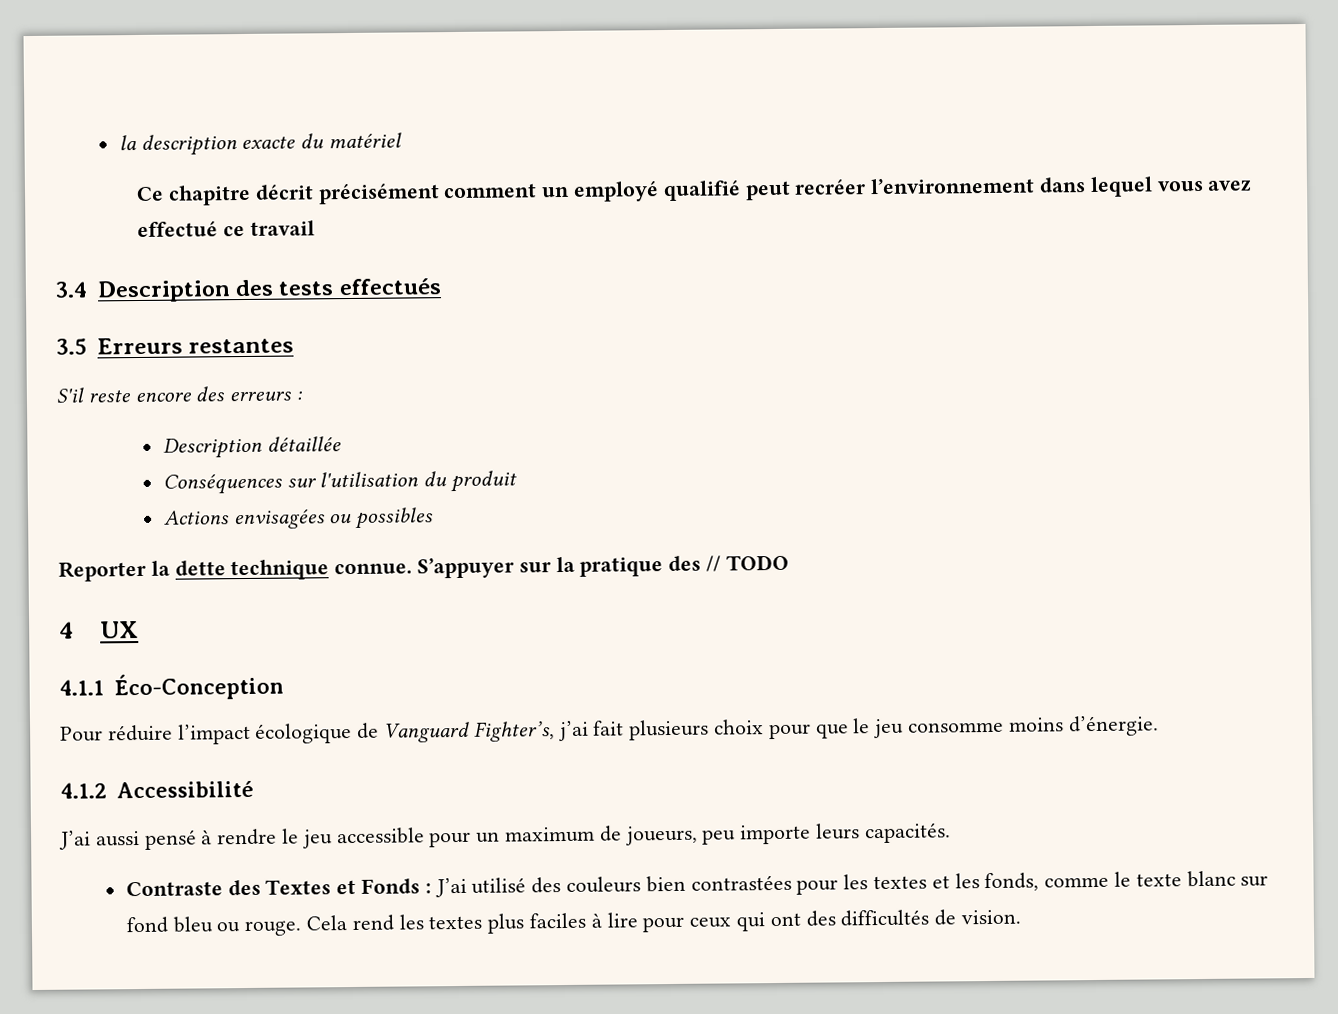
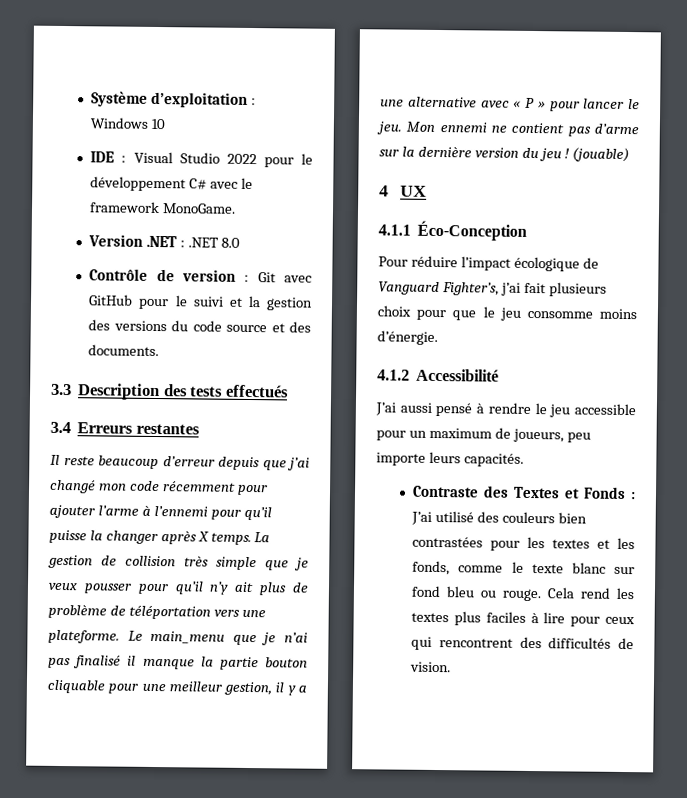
[118,132,402,156] [136,176,1253,206] [137,220,315,237] [55,281,87,298] la description exacte du matériel // Ce chapitre décrit précisément comment un employé qualifié peut recréer l’environnement dans lequel vous avez effectué ce travail // 3.4 -> [91,91,257,108] [90,117,166,130] [90,151,313,168] [90,176,254,192] [89,201,237,214] [88,234,241,248] [89,268,312,283] [88,294,313,311] [88,319,311,333] [88,344,160,357] [51,383,72,396] Système d’exploitation : Windows 10 // IDE : Visual Studio 2022 pour le développement C# avec le framework MonoGame. // Version .NET : .NET 8.0 // Contrôle de version : Git avec GitHub pour le suivi et la gestion des versions du code source et des documents. // 3.3
[56,338,87,355] 3.5 -> [50,421,71,434] 3.4
[56,386,304,403] [162,436,342,459] [162,470,518,495] [163,507,435,530] [58,554,789,582] S'il reste encore des erreurs : // Description détaillée // Conséquences sur l'utilisation du produit // Actions envisagées ou possibles // Reporter la dette technique connue. S’appuyer sur la pratique des // TODO -> [50,454,310,471] [49,479,268,496] [49,504,272,521] [49,529,271,546] [48,554,309,571] [48,581,309,596] [48,604,266,620] [48,629,308,646] [48,655,308,671] [47,679,307,696] [380,96,640,112] [376,121,639,137] [379,146,631,163] Il reste beaucoup d’erreur depuis que j’ai changé mon code récemment pour ajouter l’arme à l’ennemi pour qu’il puisse la changer après X temps. La gestion de collision très simple que je veux pousser pour qu’il n’y ait plus de problème de téléportation vers une plateforme. Le main_menu que je n’ai pas finalisé il manque la partie bouton cliquable pour une meilleur gestion, il y a une alternative avec « P » pour lancer le jeu. Mon ennemi ne contient pas d’arme sur la dernière version du jeu ! (jouable)
[769,912,801,927] ont -> [439,638,514,648] rencontrent

